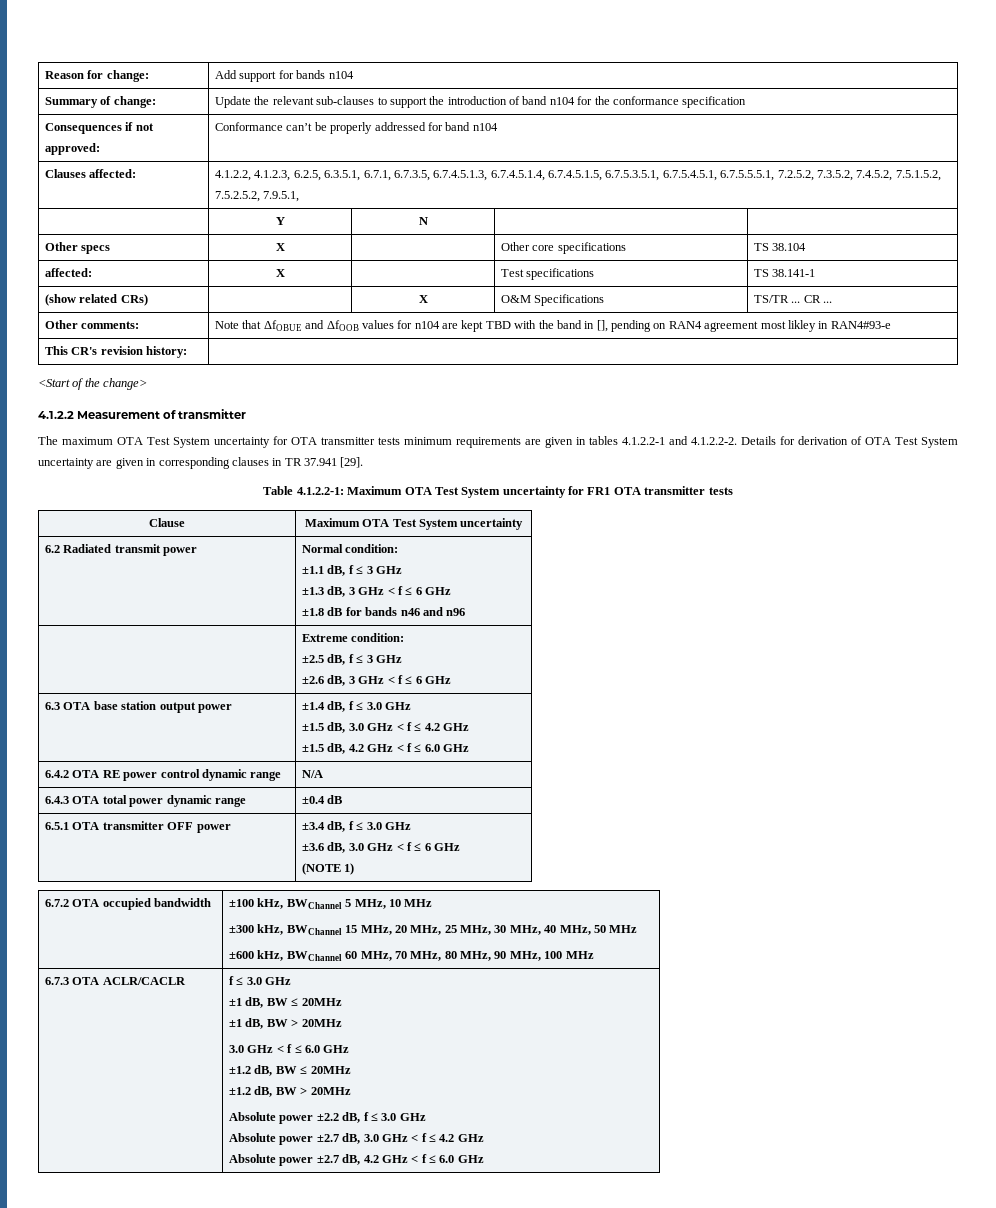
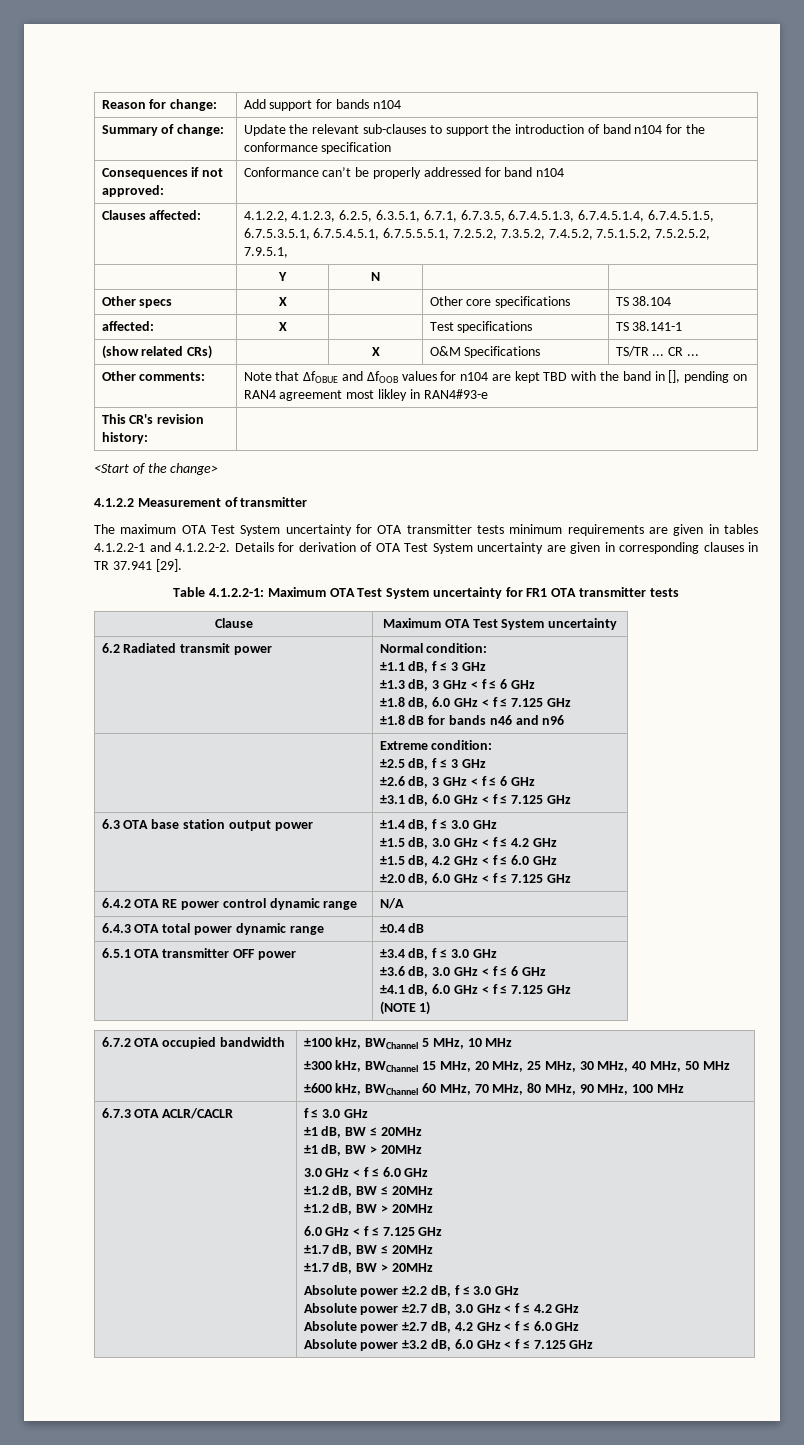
(451, 591) none -> [379,697,571,709] // ±1.8 dB, 6.0 GHz < f ≤ 7.125 GHz
(451, 680) none -> [379,794,571,806] // ±3.1 dB, 6.0 GHz < f ≤ 7.125 GHz
(469, 748) none -> [379,873,571,885] // ±2.0 dB, 6.0 GHz < f ≤ 7.125 GHz
(460, 847) none -> [379,984,571,996] // ±4.1 dB, 6.0 GHz < f ≤ 7.125 GHz
(351, 1091) none -> [303,1226,443,1236] [303,1244,433,1256] [303,1262,433,1274] // 6.0 GHz < f ≤ 7.125 GHz // ±1.7 dB, BW ≤ 20MHz // ±1.7 dB, BW > 20MHz
(484, 1159) none -> [303,1339,594,1351] // Absolute power ±3.2 dB, 6.0 GHz < f ≤ 7.125 GHz

